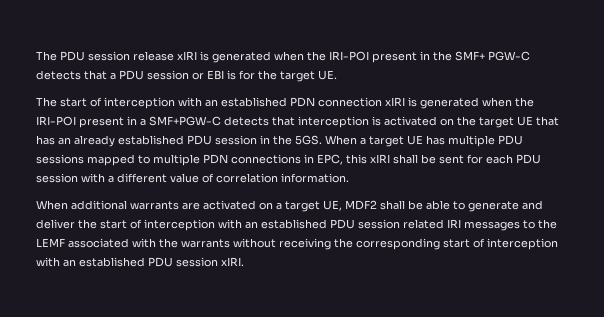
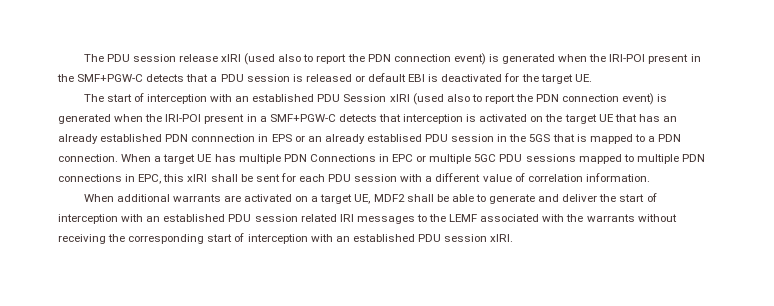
(197, 55) none -> [244,53,486,65] (used also to report the PDN connection event)
[455,51,530,61] SMF+ PGW-C -> [77,74,144,82] SMF+PGW-C
[192,72,204,80] or -> [292,73,407,82] is released or default
(236, 75) none -> [441,74,503,82] deactivated
[290,97,405,107] PDN connection xIRI -> [317,93,655,105] PDU Session xIRI (used also to report the PDN connection event)
[187,135,322,145] PDU session in the 5GS. -> [165,134,682,144] [58,154,118,162] PDN connnection in EPS or an already establised PDU session in the 5GS that is mapped to a PDN connection.
(495, 141) none -> [283,154,497,164] PDN Connections in EPC or multiple 5GC

